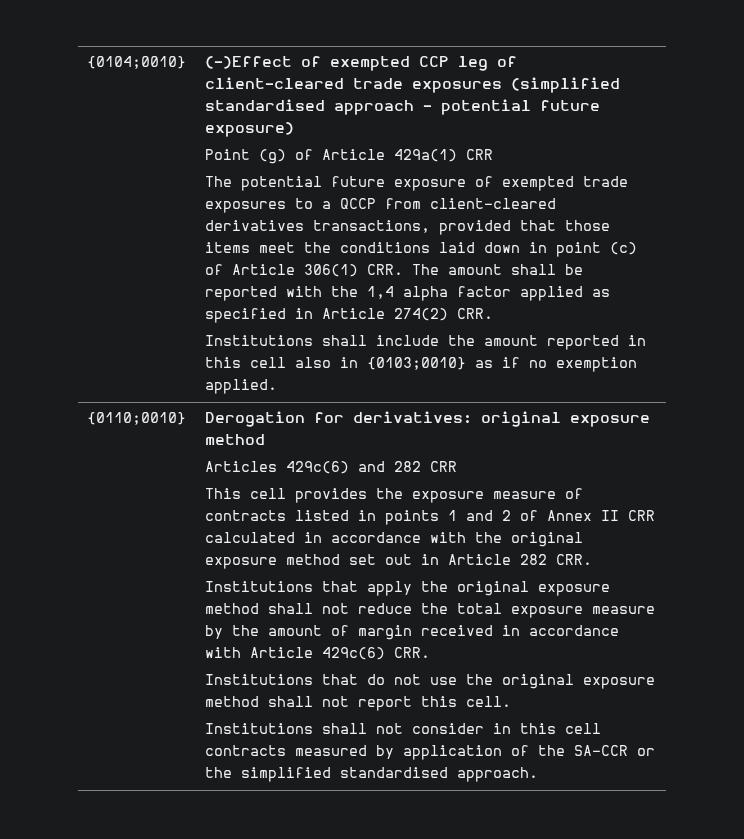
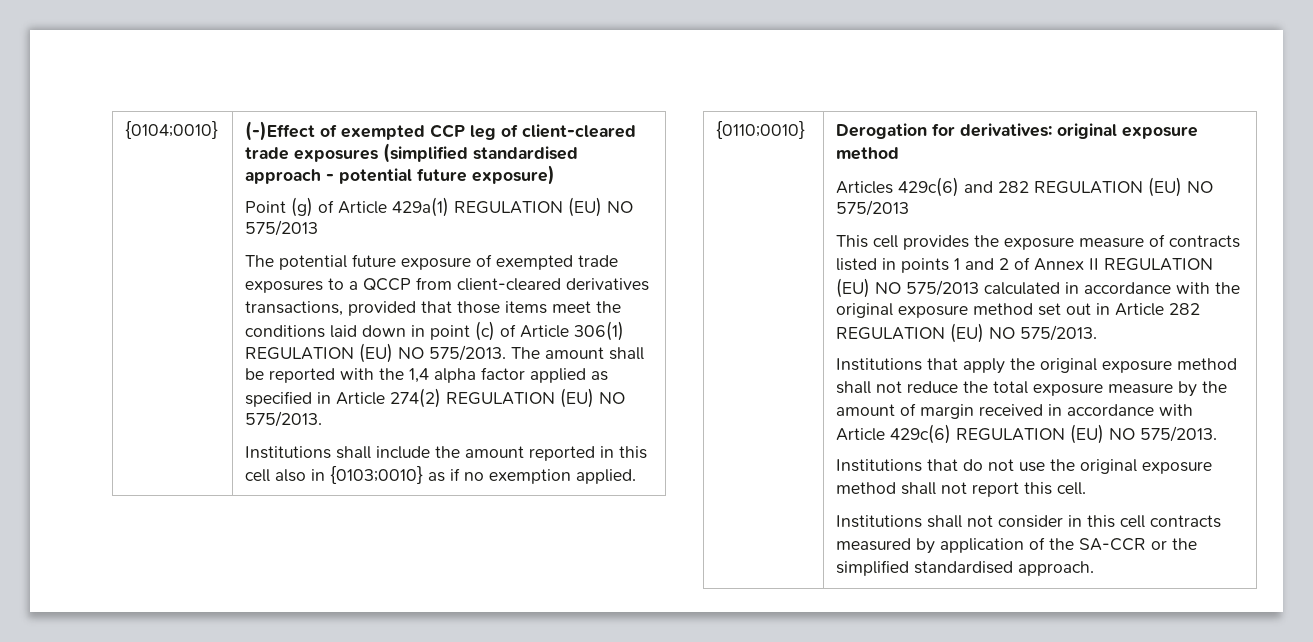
[466,149,494,160] CRR -> [454,197,634,217] [245,220,319,236] REGULATION (EU) NO 575/2013
[367,264,404,275] CRR. -> [245,343,507,363] REGULATION (EU) NO 575/2013.
[457,308,494,319] CRR. -> [446,388,626,408] [245,411,323,427] REGULATION (EU) NO 575/2013.
[430,461,458,472] CRR -> [1034,177,1214,197] [836,200,910,216] REGULATION (EU) NO 575/2013
[628,510,656,521] CRR -> [1104,258,1214,271] [836,278,980,298] REGULATION (EU) NO 575/2013
[556,554,593,565] CRR. -> [836,323,1098,343] REGULATION (EU) NO 575/2013.
[394,647,431,658] CRR. -> [956,424,1218,444] REGULATION (EU) NO 575/2013.

